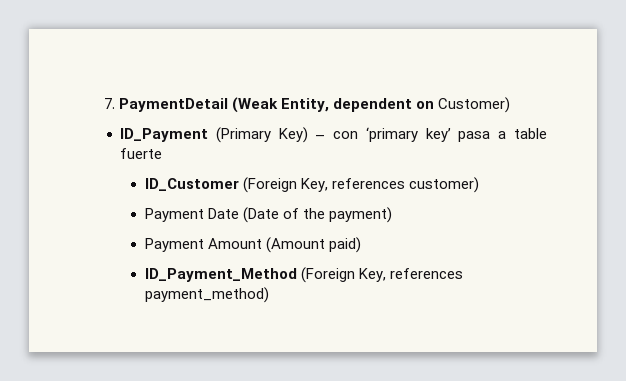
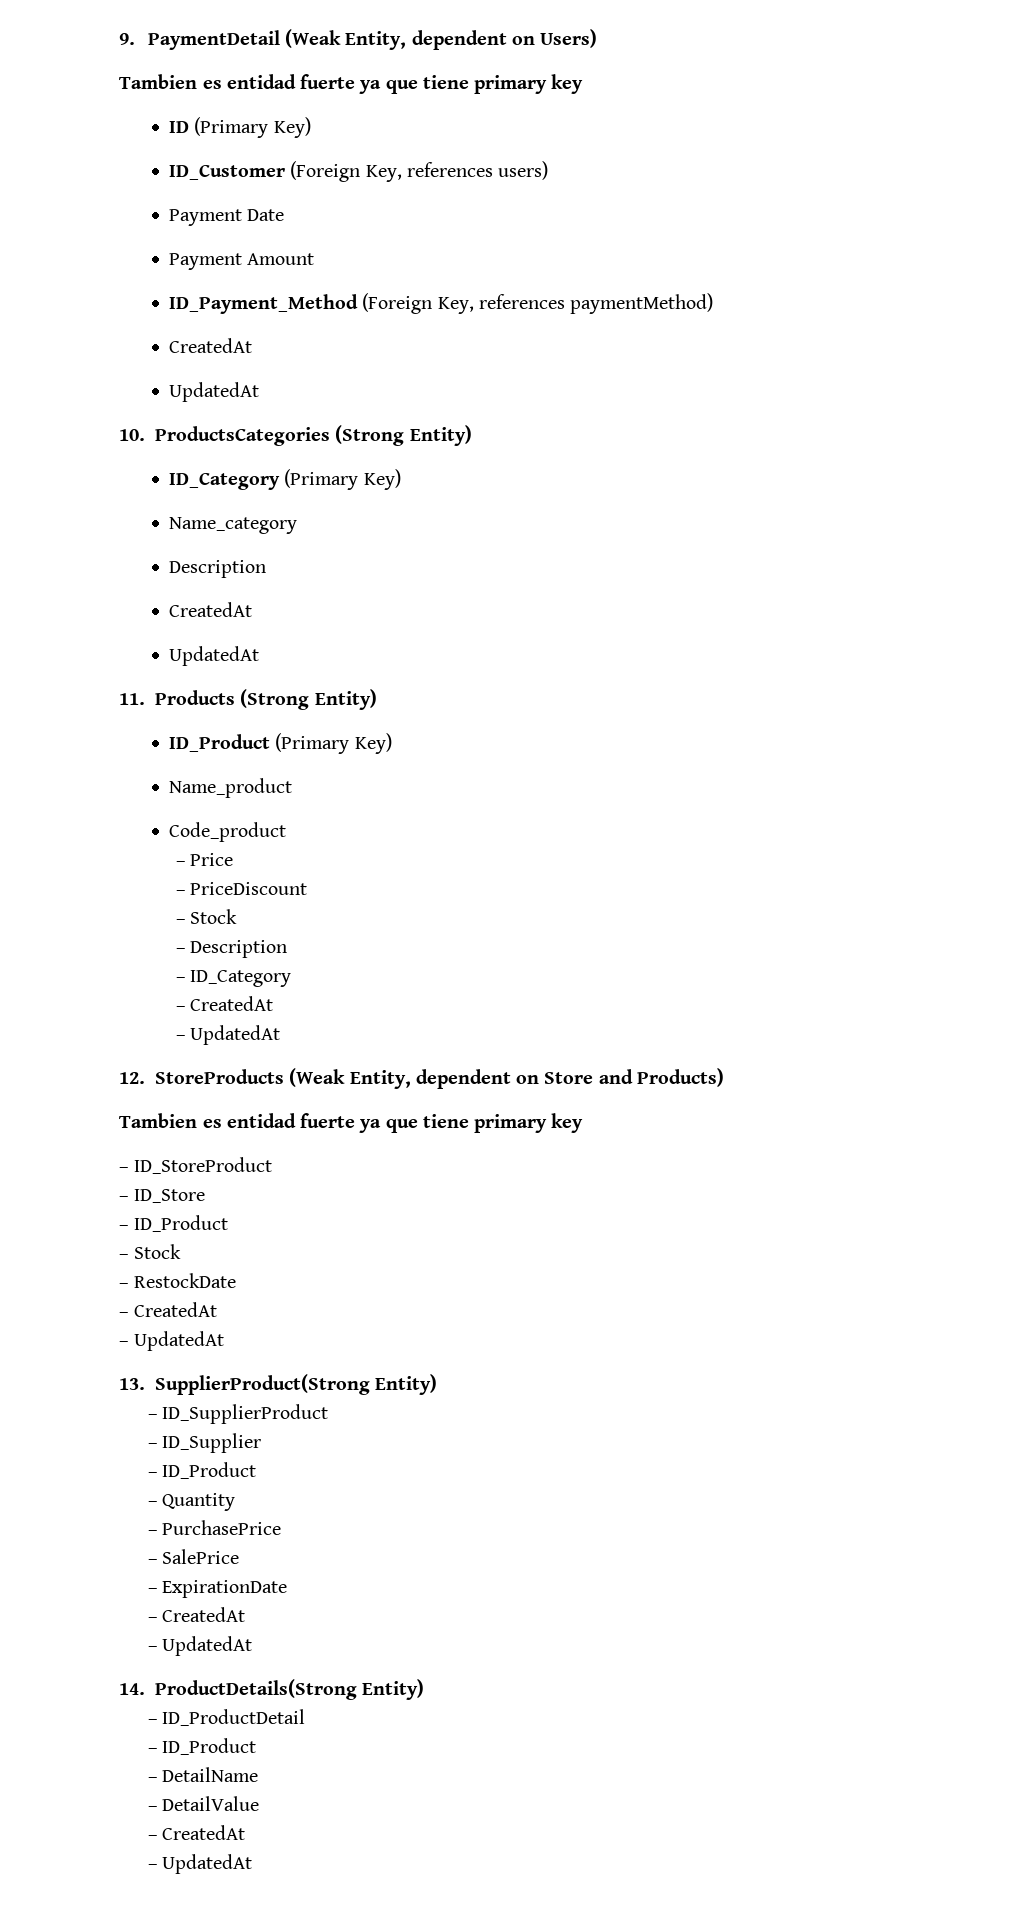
[103,98,115,109] 7. -> [119,33,136,45] 9.
[438,97,511,113] [120,127,547,143] [120,148,163,159] Customer) // ID_Payment (Primary Key) – con ‘primary key’ pasa a table fuerte -> [540,29,598,48] [119,74,584,94] [169,117,311,138] Users) // Tambien es entidad fuerte ya que tiene primary key // ID (Primary Key)
[409,177,480,193] customer) -> [498,161,549,180] users)
[243,207,393,223] (Date of the payment) -> (285, 215) none
[266,237,362,253] (Amount paid) -> (315, 259) none
[144,287,269,303] payment_method) -> [570,293,714,314] [169,338,253,353] [169,382,260,402] [119,425,472,446] [169,469,401,490] [169,517,298,534] [169,560,267,578] [169,602,253,617] [169,646,260,666] [119,689,377,710] [169,733,392,754] [169,778,293,798] [169,822,287,842] [176,853,234,866] [176,882,308,895] [176,909,238,924] [176,940,288,958] [176,970,292,987] [176,996,274,1011] [176,1025,281,1045] [119,1068,724,1089] [119,1113,584,1133] [119,1157,272,1174] [119,1189,205,1203] [119,1215,228,1232] [119,1244,181,1259] [119,1273,236,1288] [119,1302,217,1317] [119,1331,224,1351] [119,1374,438,1395] [147,1404,328,1424] [147,1433,261,1453] [147,1462,256,1479] [147,1493,235,1511] [147,1520,281,1535] [147,1549,239,1564] [147,1580,287,1598] [147,1607,245,1622] [147,1636,252,1656] [119,1679,425,1700] [147,1709,305,1726] [147,1738,256,1755] [147,1767,258,1782] [147,1796,259,1811] [147,1825,245,1840] [147,1854,252,1874] paymentMethod) // CreatedAt // UpdatedAt // 10. ProductsCategories (Strong Entity) // ID_Category (Primary Key) // Name_category // Description // CreatedAt // UpdatedAt // 11. Products (Strong Entity) // ID_Product (Primary Key) // Name_product // Code_product // – Price // – PriceDiscount // – Stock // – Description // – ID_Category // – CreatedAt // – UpdatedAt // 12. StoreProducts (Weak Entity, dependent on Store and Products) // Tambien es entidad fuerte ya que tiene primary key // – ID_StoreProduct // – ID_Store // – ID_Product // – Stock // – RestockDate // – CreatedAt // – UpdatedAt // 13. SupplierProduct(Strong Entity) // – ID_SupplierProduct // – ID_Supplier // – ID_Product // – Quantity // – PurchasePrice // – SalePrice // – ExpirationDate // – CreatedAt // – UpdatedAt // 14. ProductDetails(Strong Entity) // – ID_ProductDetail // – ID_Product // – DetailName // – DetailValue // – CreatedAt // – UpdatedAt

